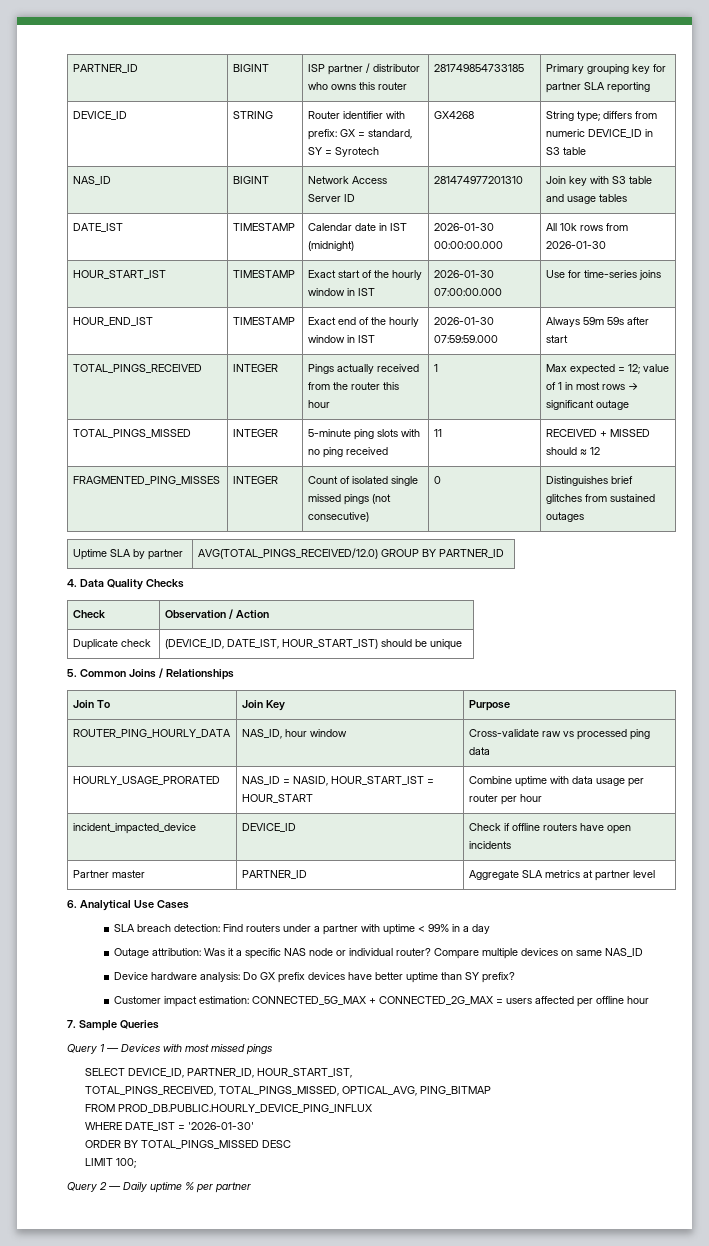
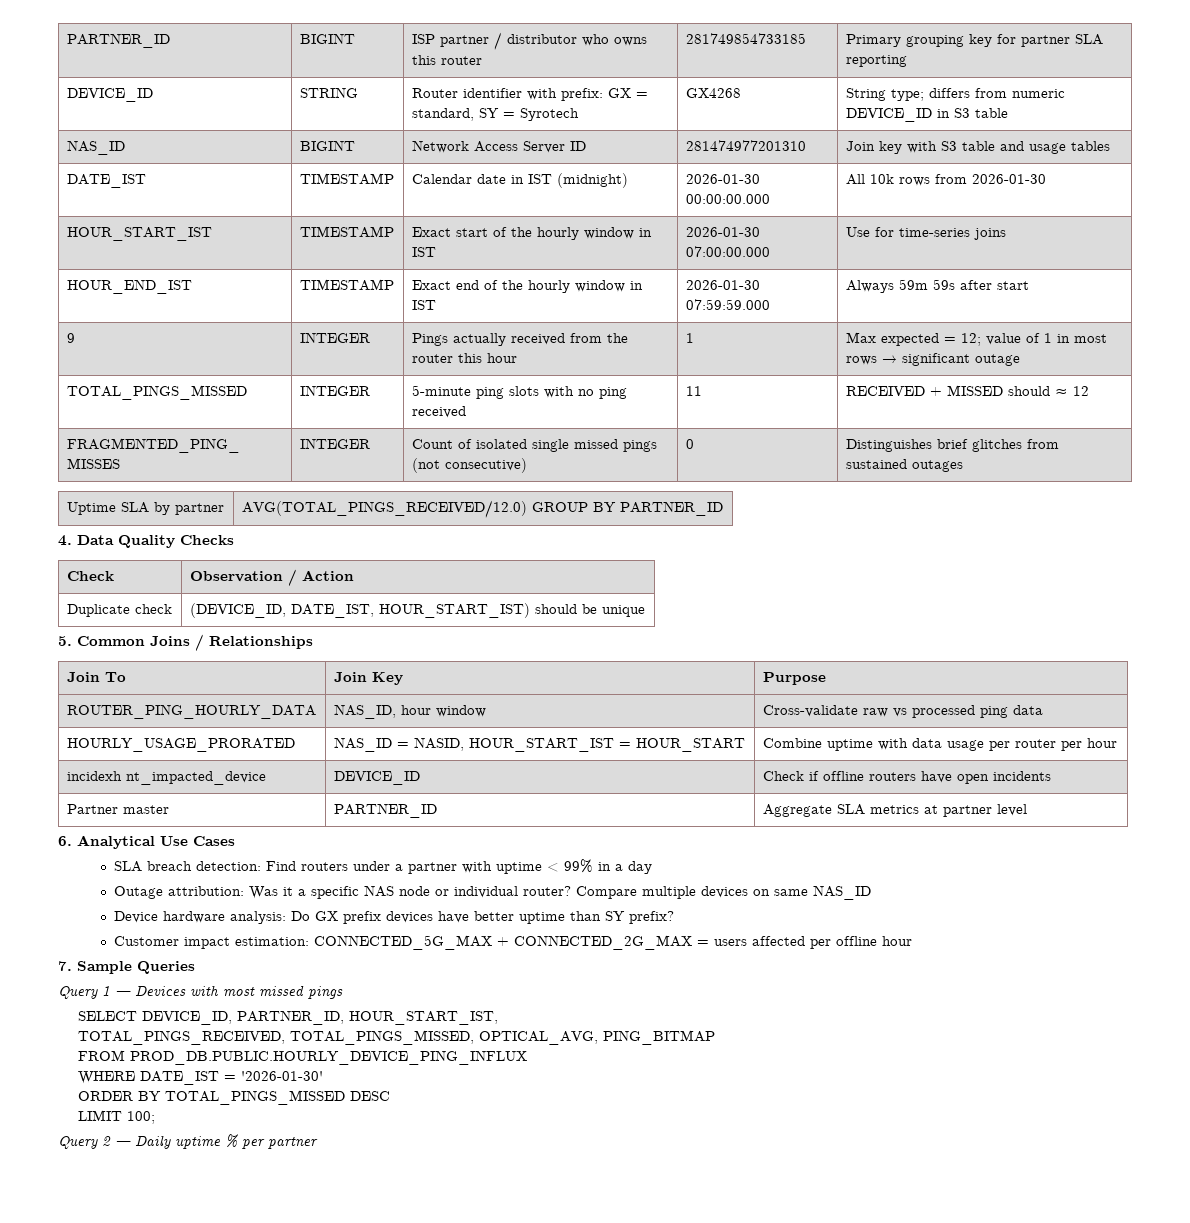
[73,364,203,373] TOTAL_PINGS_RECEIVED -> [66,333,75,343] 9
[73,823,197,834] incident_impacted_device -> [66,771,266,785] incidexh nt_impacted_device

